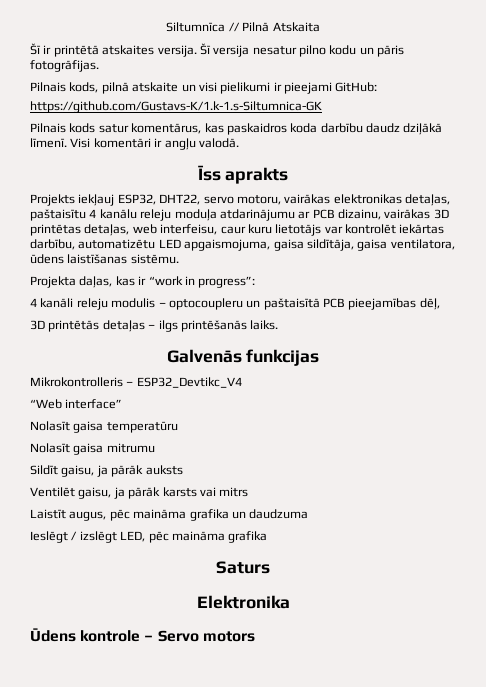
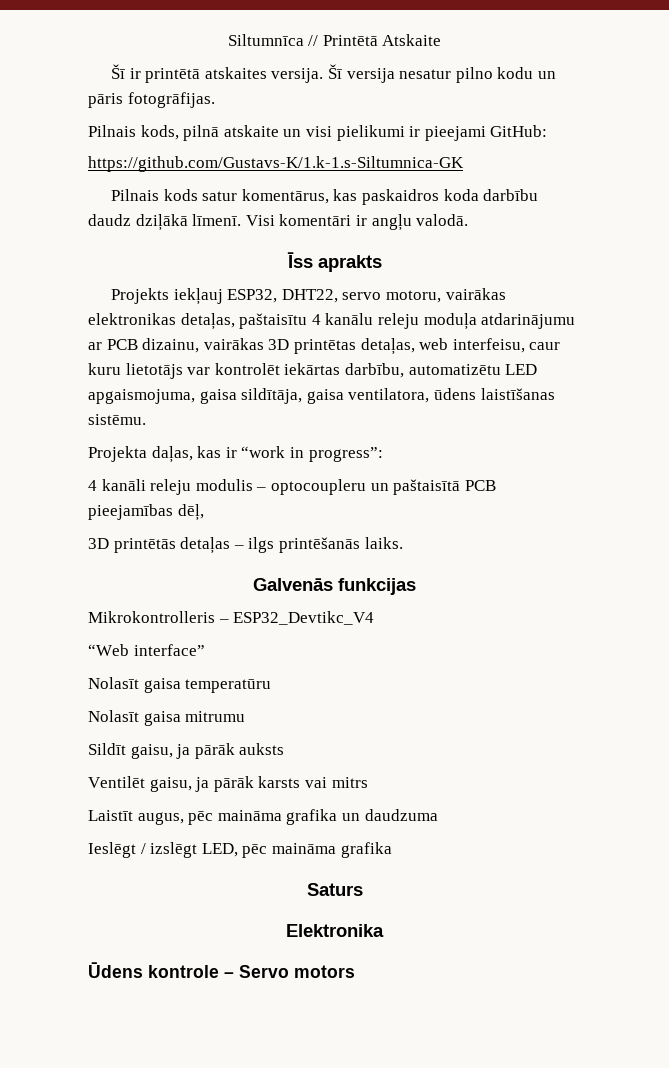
[242,22,320,32] Pilnā Atskaita -> [322,34,442,46] Printētā Atskaite

